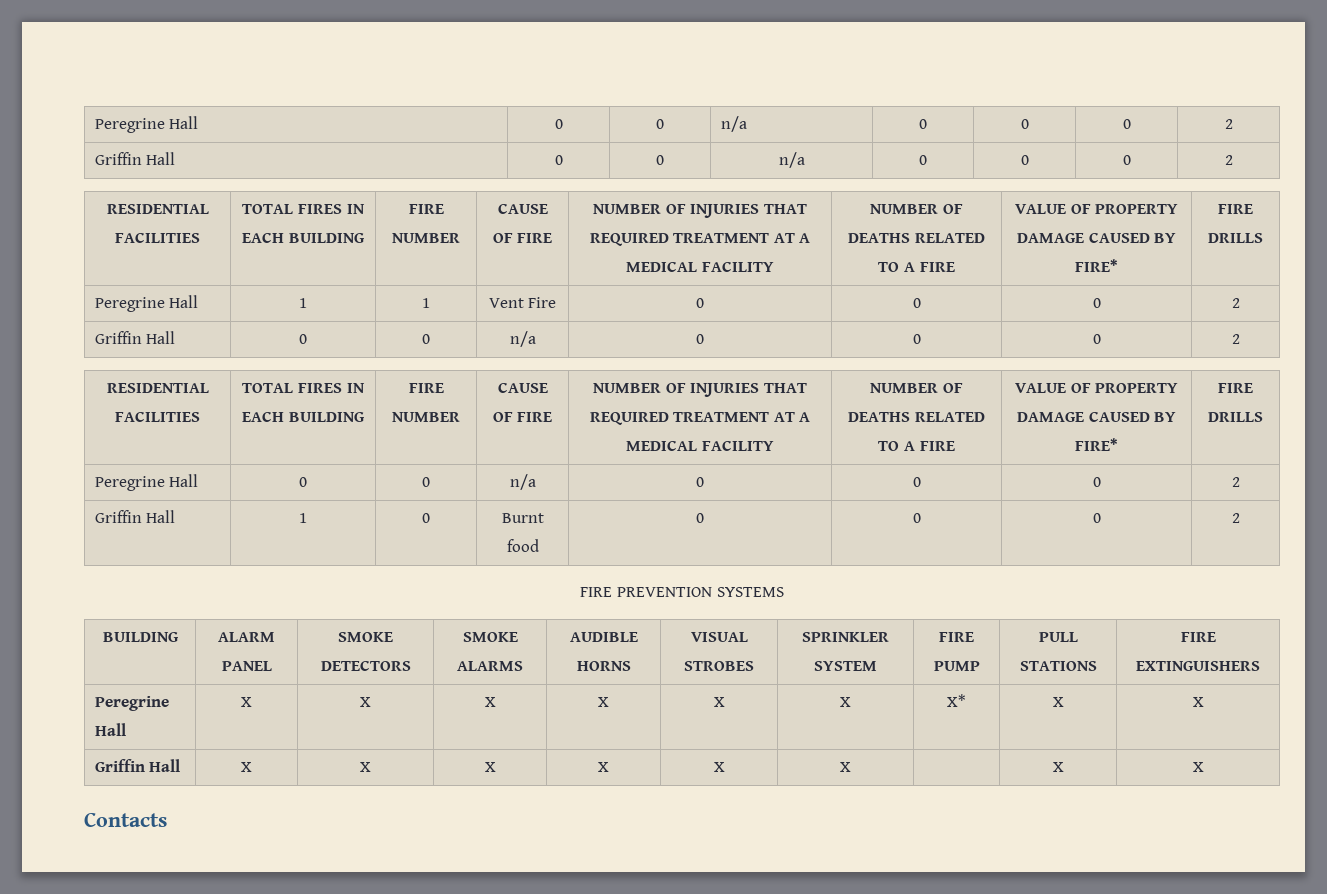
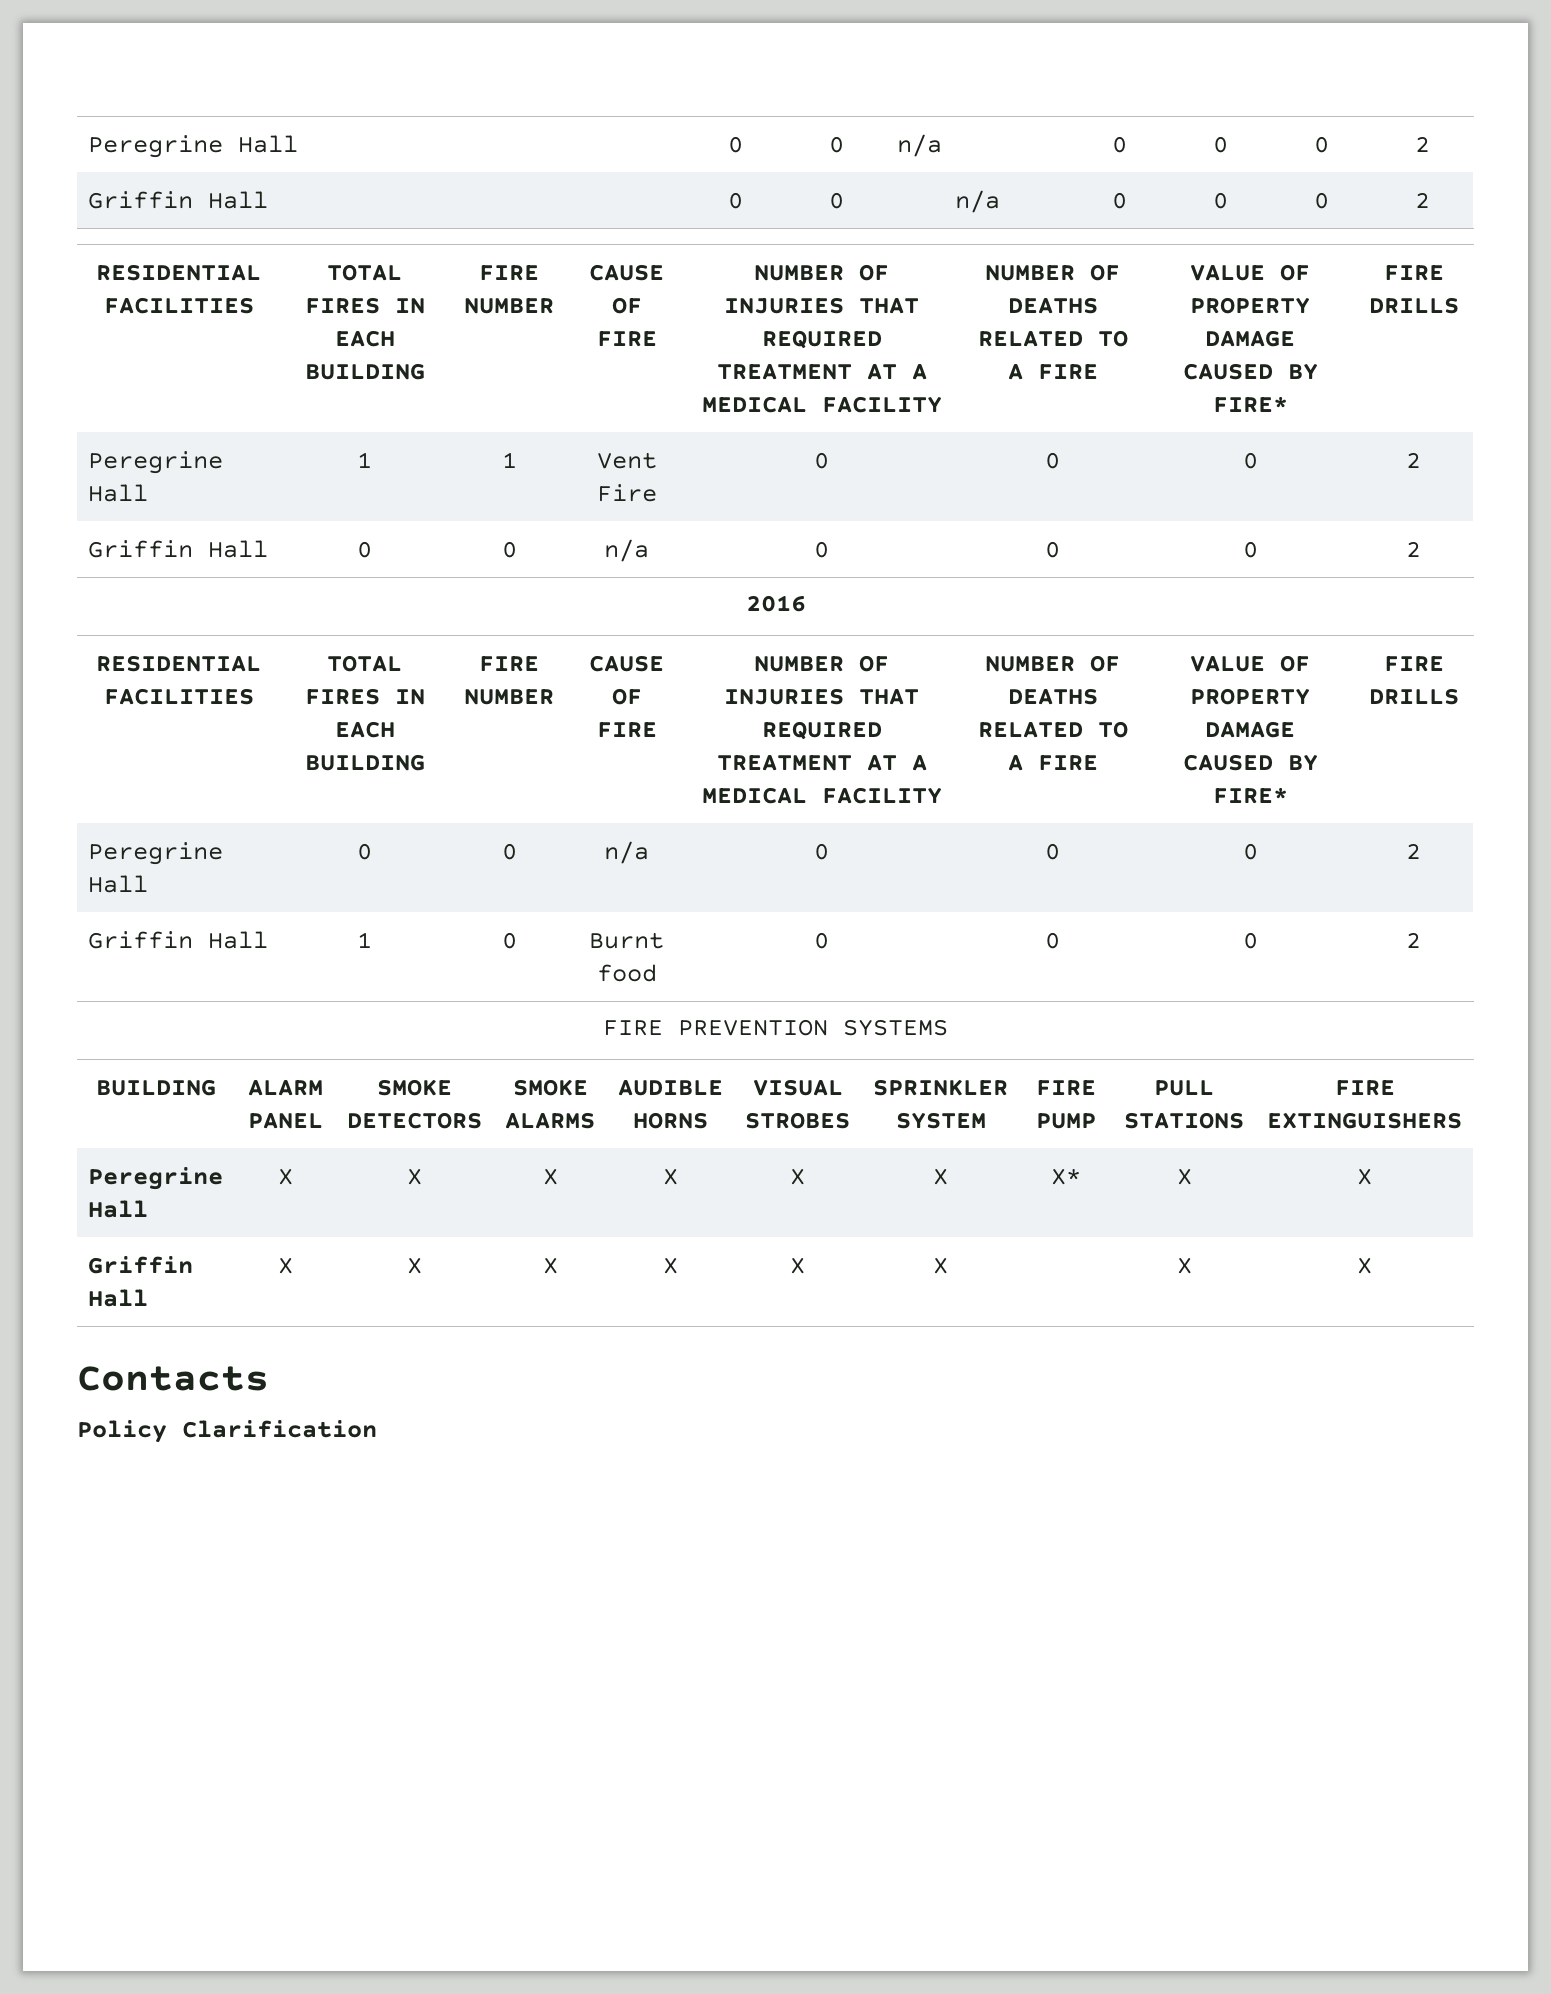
(1240, 339) none -> [745,595,806,612] // 2016
(167, 819) none -> [77,1420,377,1443] // Policy Clarification

